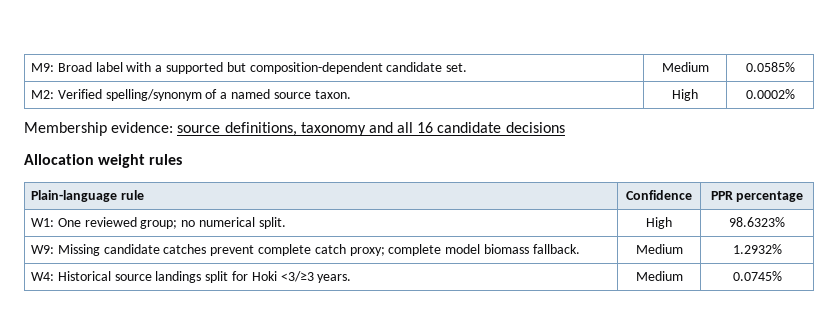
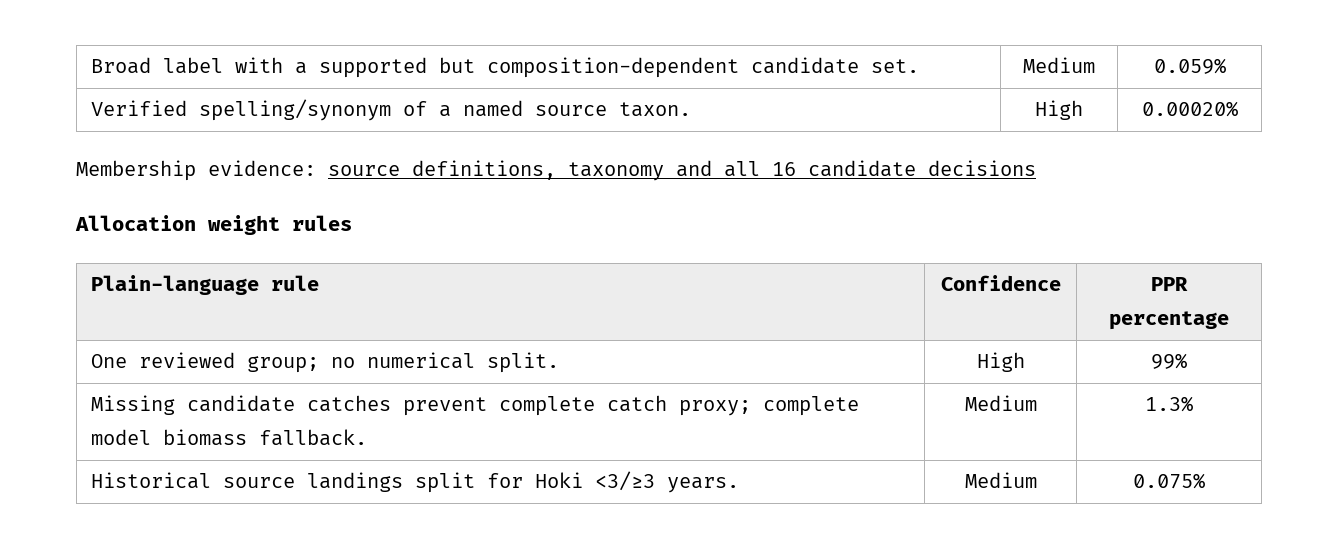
[31,63,55,72] M9: -> (91, 65) none
[745,62,795,72] [31,90,55,99] 0.0585% // M2: -> [1153,58,1226,74] 0.059% //
[745,89,795,99] 0.0002% -> [1141,101,1238,117] 0.00020%
[31,218,55,227] W1: -> (1229, 320) none
[729,217,785,227] [31,245,55,254] 98.6323% // W9: -> [1151,353,1187,369] 99% //
[732,244,782,254] [31,272,55,281] 1.2932% // W4: -> [1145,396,1193,412] 1.3% //
[732,271,782,281] 0.0745% -> [1133,473,1205,489] 0.075%

